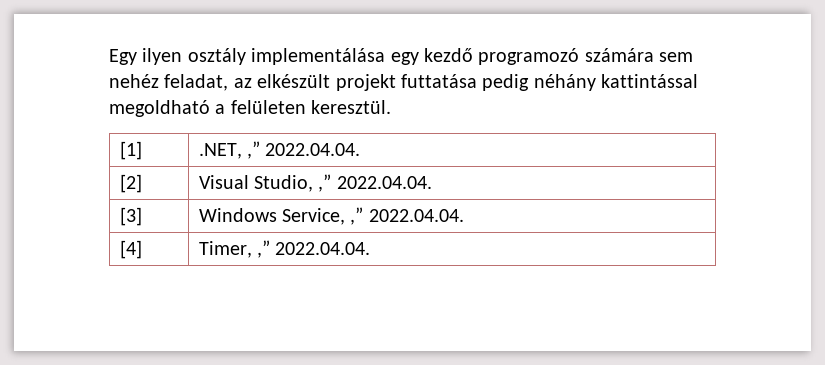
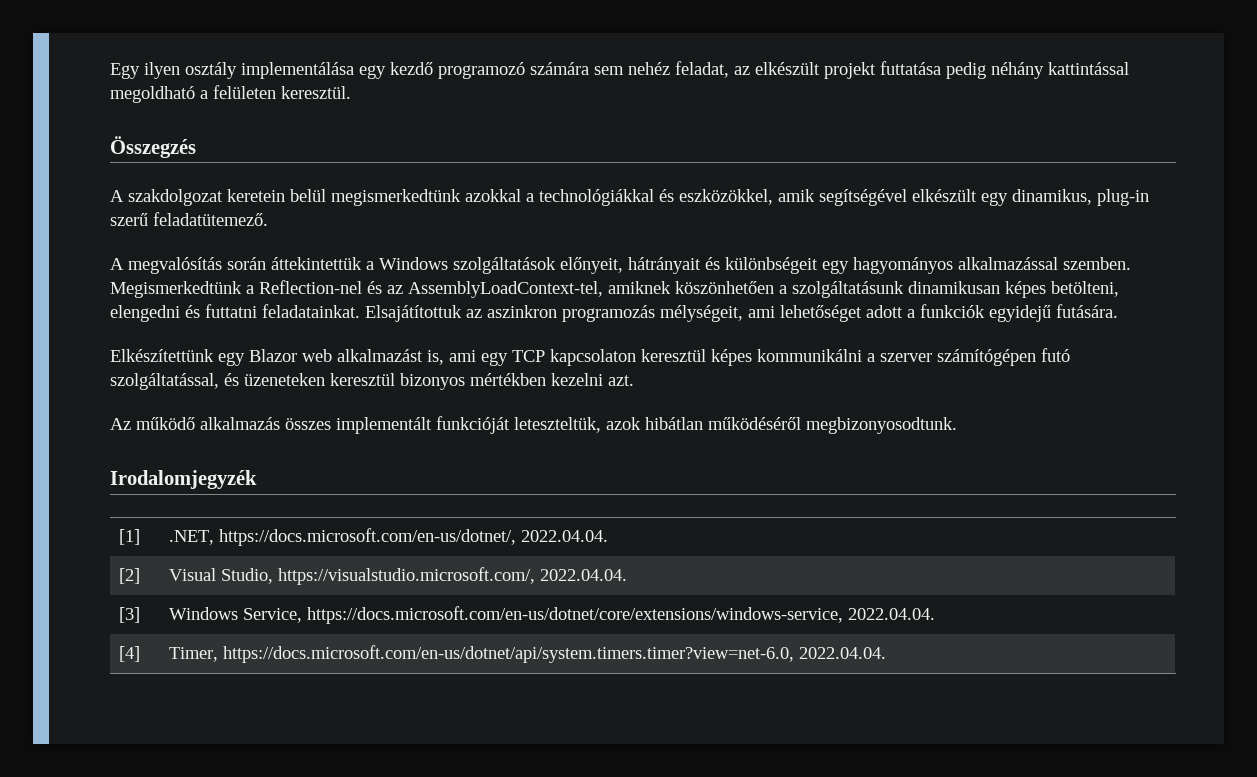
(392, 107) none -> [110,136,196,158] [110,189,1149,206] [110,212,268,226] [110,257,1131,274] [110,280,1119,298] [110,304,1118,322] [110,348,1070,366] [110,373,634,390] [110,416,957,434] [110,470,257,489] // Összegzés // A szakdolgozat keretein belül megismerkedtünk azokkal a technológiákkal és eszközökkel, amik segítségével elkészült egy dinamikus, plug-in szerű feladatütemező. // A megvalósítás során áttekintettük a Windows szolgáltatások előnyeit, hátrányait és különbségeit egy hagyományos alkalmazással szemben. Megismerkedtünk a Reflection-nel és az AssemblyLoadContext-tel, amiknek köszönhetően a szolgáltatásunk dinamikusan képes betölteni, elengedni és futtatni feladatainkat. Elsajátítottuk az aszinkron programozás mélységeit, ami lehetőséget adott a funkciók egyidejű futására. // Elkészítettünk egy Blazor web alkalmazást is, ami egy TCP kapcsolaton keresztül képes kommunikálni a szerver számítógépen futó szolgáltatással, és üzeneteken keresztül bizonyos mértékben kezelni azt. // Az működő alkalmazás összes implementált funkcióját leteszteltük, azok hibátlan működéséről megbizonyosodtunk. // Irodalomjegyzék
[247,141,261,159] ,” -> [218,528,516,546] https://docs.microsoft.com/en-us/dotnet/,
[318,174,332,192] ,” -> [277,567,535,585] https://visualstudio.microsoft.com/,
[350,207,364,225] ,” -> [306,606,843,624] https://docs.microsoft.com/en-us/dotnet/core/extensions/windows-service,
[257,240,271,258] ,” -> [222,645,794,663] https://docs.microsoft.com/en-us/dotnet/api/system.timers.timer?view=net-6.0,

